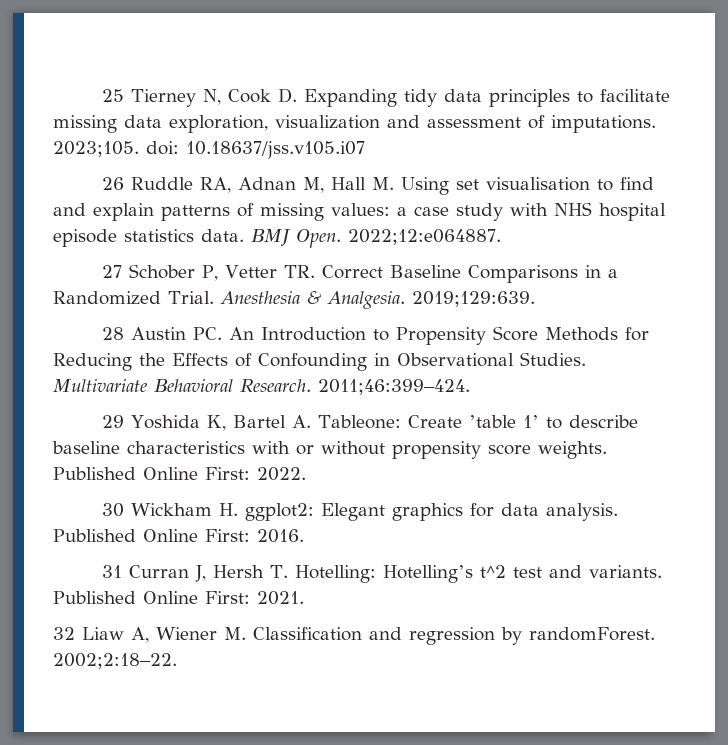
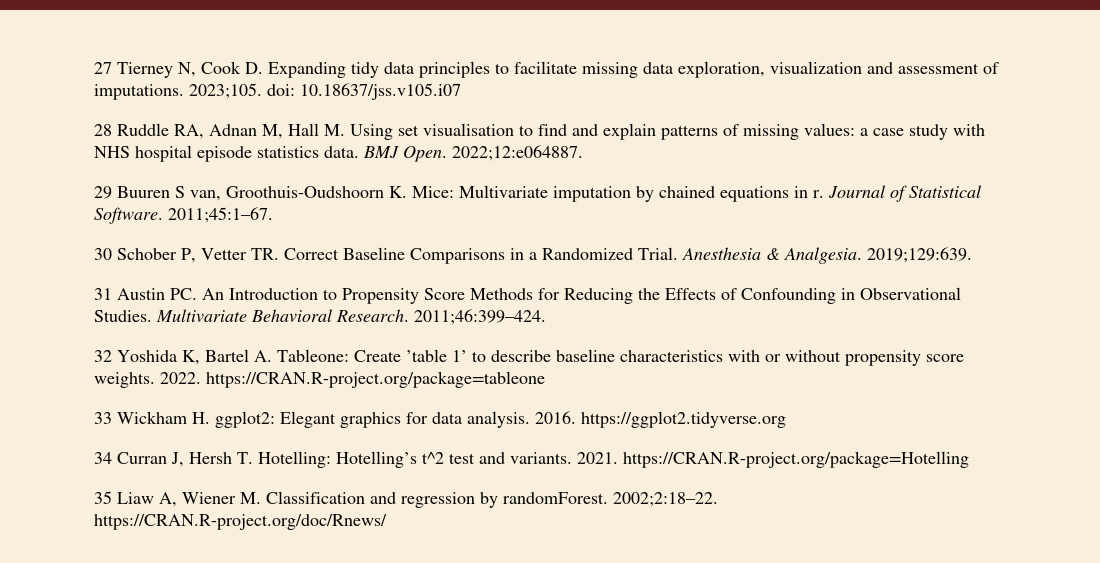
[101,89,124,102] 25 -> [94,62,112,74] 27
[101,177,124,190] 26 -> [94,124,112,136] 28
[101,265,122,278] 27 -> [94,185,982,202] [94,207,273,224] [94,248,112,260] 29 Buuren S van, Groothuis-Oudshoorn K. Mice: Multivariate imputation by chained equations in r. Journal of Statistical Software. 2011;45:1–67. // 30
[101,327,124,340] 28 -> [94,288,112,300] 31
[101,415,124,428] 29 -> [94,350,112,362] 32
[53,467,250,480] Published Online First: -> (155, 380) none
[101,503,124,517] // 30 -> [206,371,545,388] [94,412,112,424] https://CRAN.R-project.org/package=tableone // 33
[53,529,250,542] Published Online First: -> (530, 419) none
[101,565,122,578] // 31 -> [581,411,786,428] [94,452,112,464] https://ggplot2.tidyverse.org // 34
[53,591,250,604] Published Online First: -> (572, 458) none
[53,627,75,640] // 32 -> [623,451,969,468] [94,491,112,504] https://CRAN.R-project.org/package=Hotelling // 35
(177, 661) none -> [94,514,387,530] https://CRAN.R-project.org/doc/Rnews/

